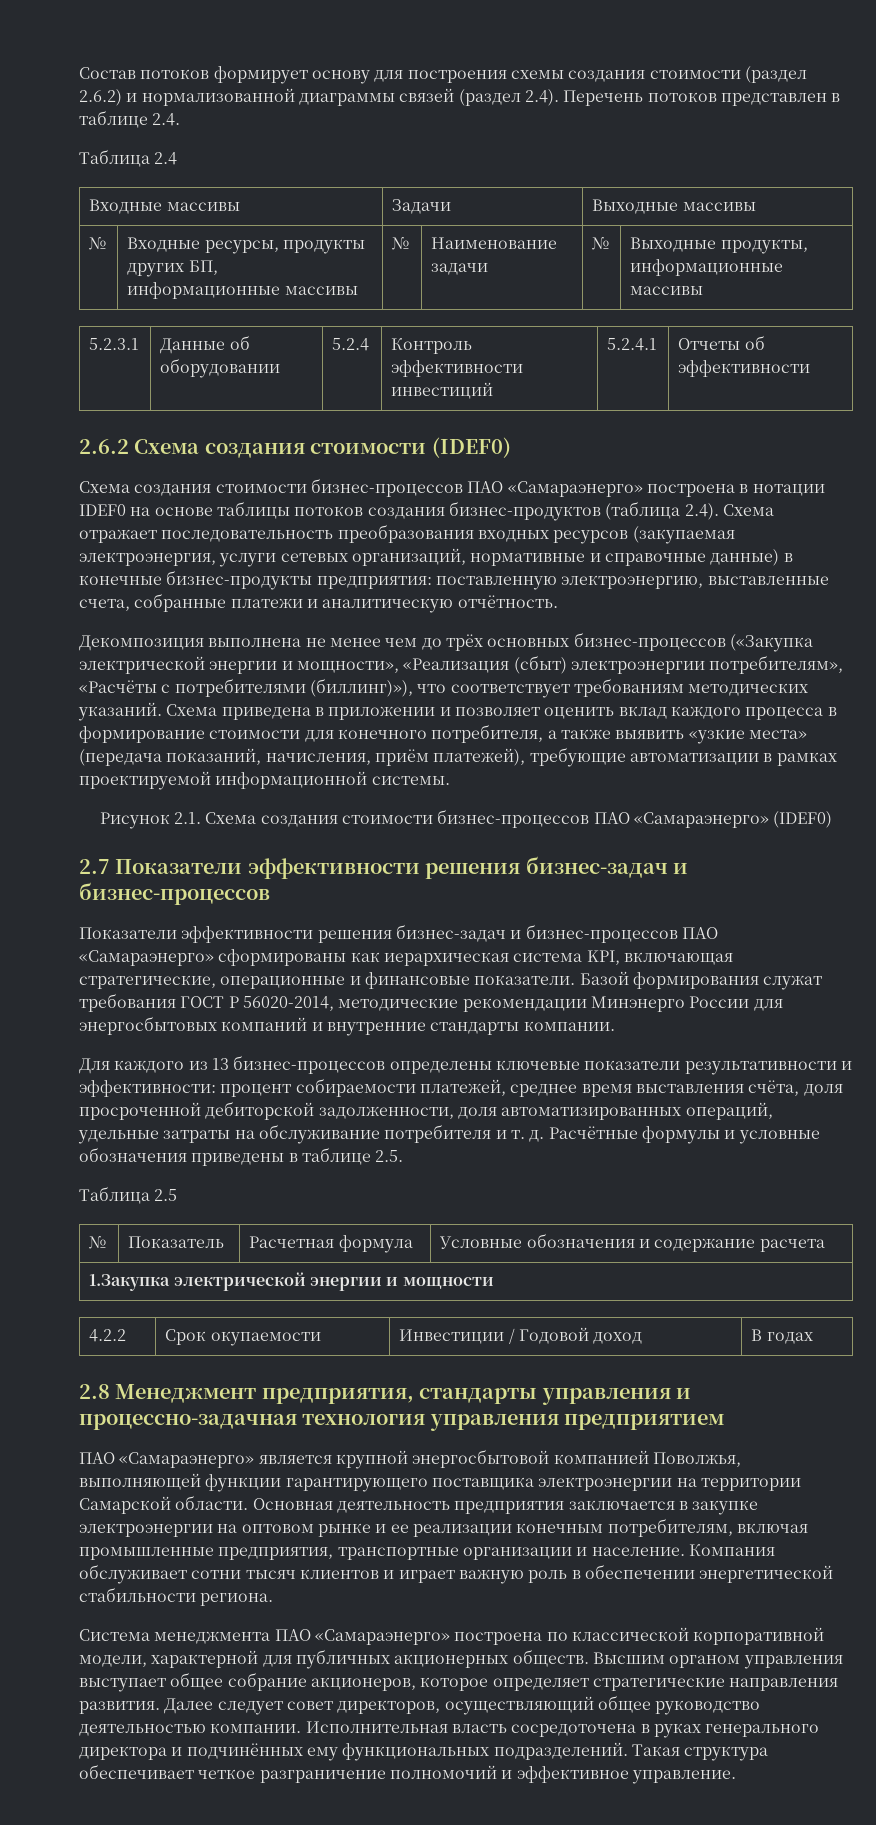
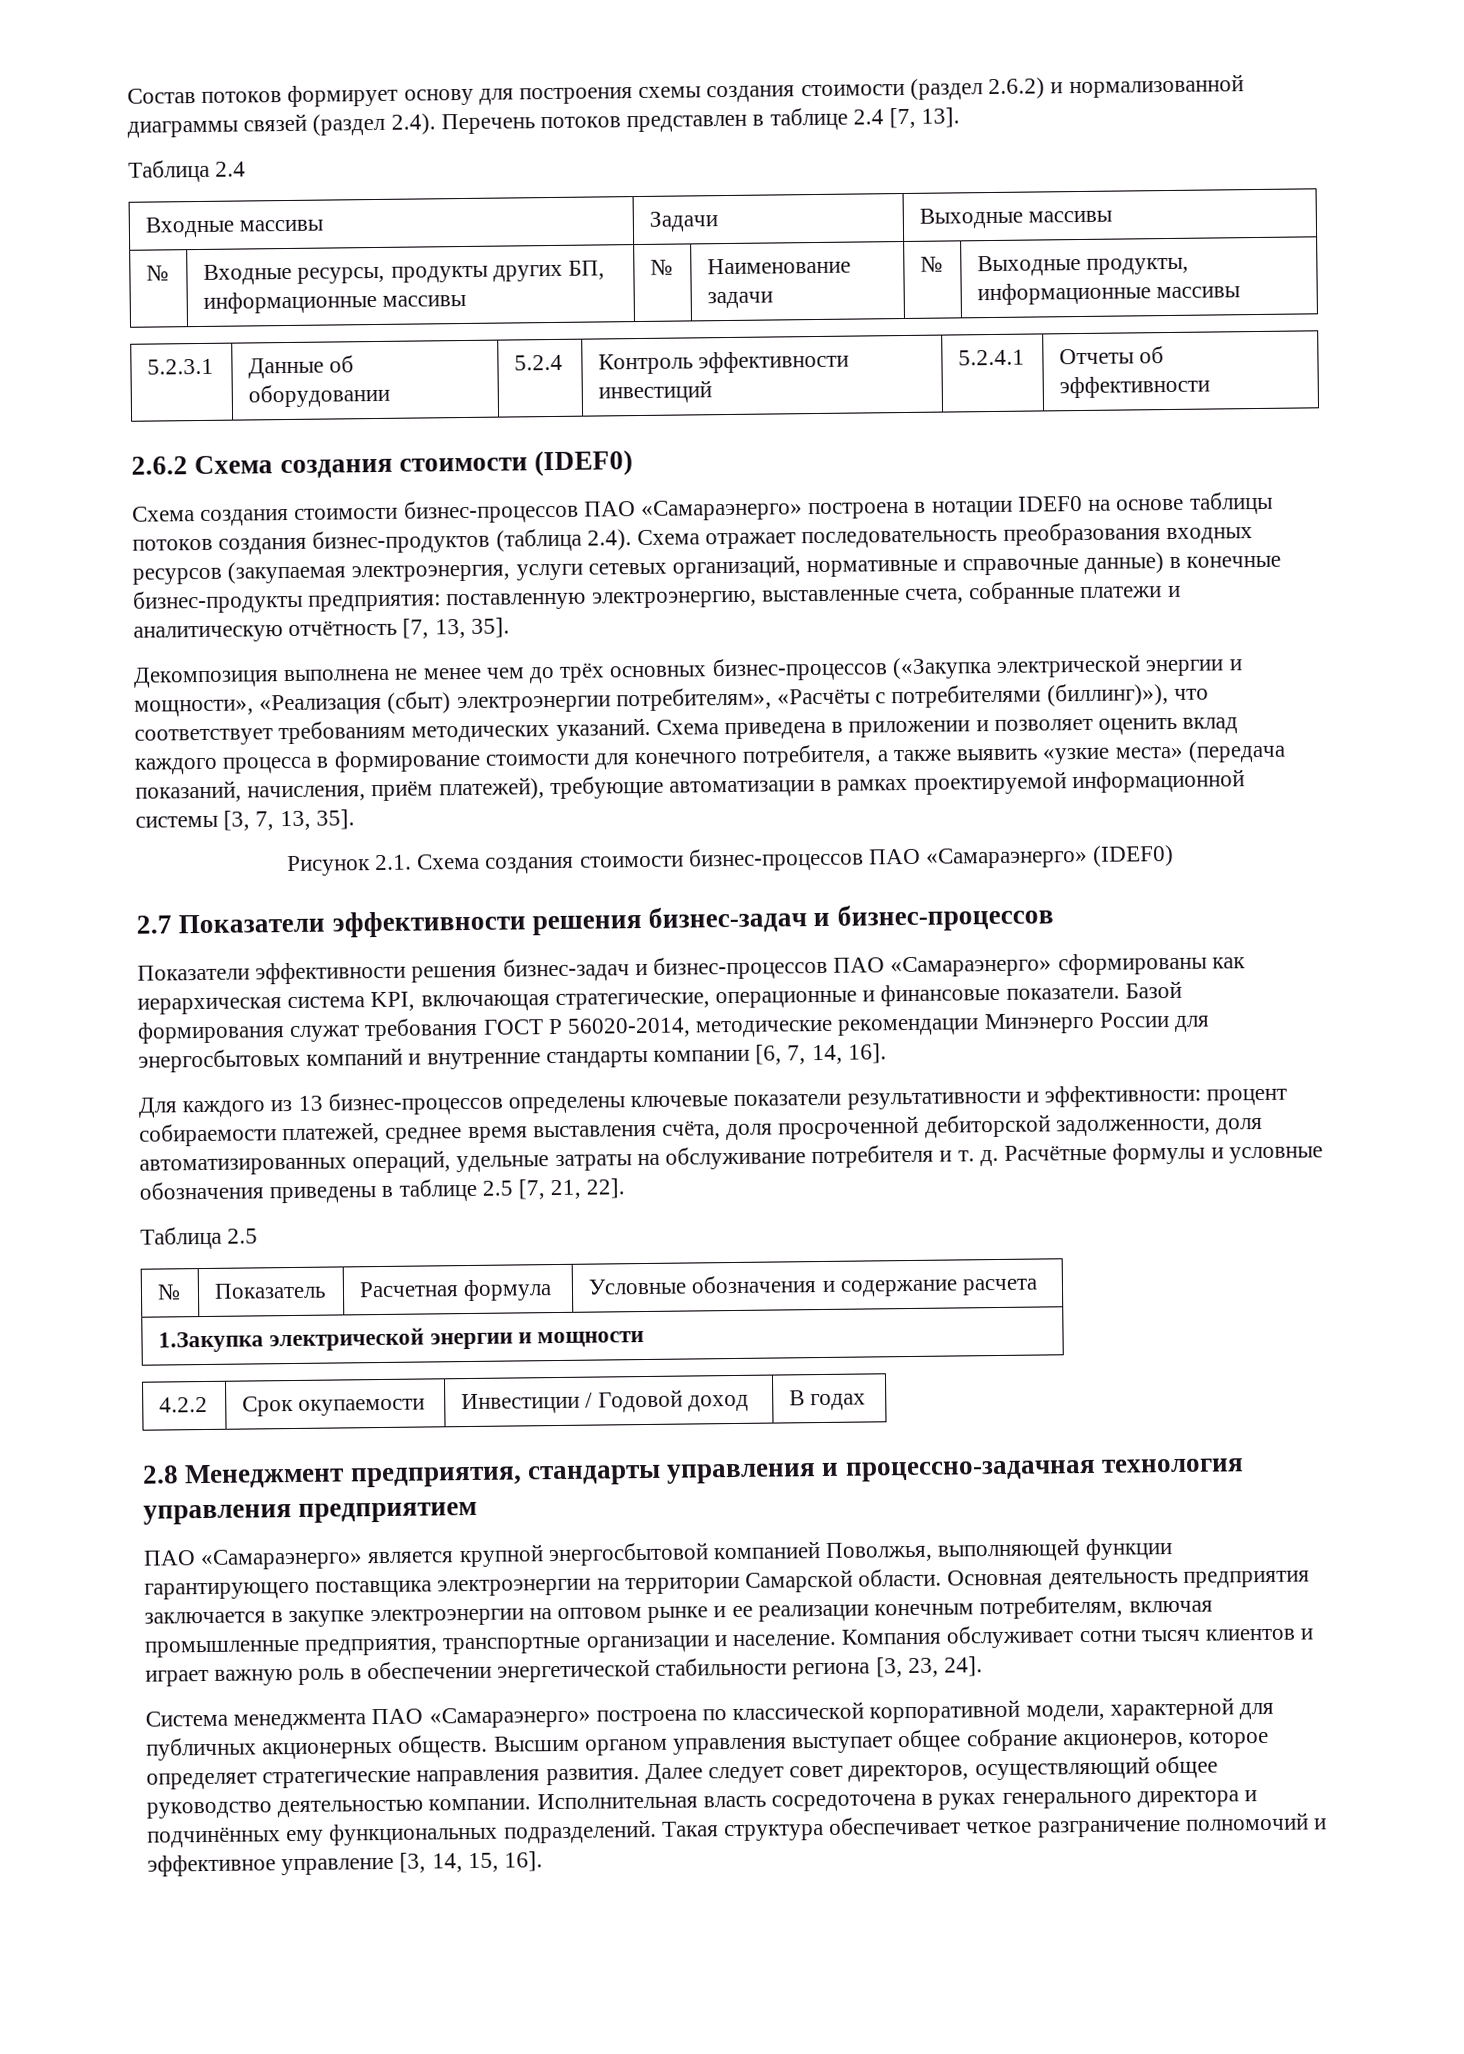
[152,113,181,126] 2.4. -> [852,107,961,129] 2.4 [7, 13].
[457,595,558,608] отчётность. -> [288,617,510,639] отчётность [7, 13, 35].
[371,776,450,785] системы. -> [135,809,355,831] системы [3, 7, 13, 35].
[523,1021,615,1031] компании. -> [653,1043,887,1065] компании [6, 7, 14, 16].
[375,1150,404,1162] 2.5. -> [481,1178,626,1200] 2.5 [7, 21, 22].
[200,1593,274,1606] региона. -> [792,1656,984,1680] региона [3, 23, 24].
[631,1770,736,1784] управление. -> [281,1851,544,1876] управление [3, 14, 15, 16].

